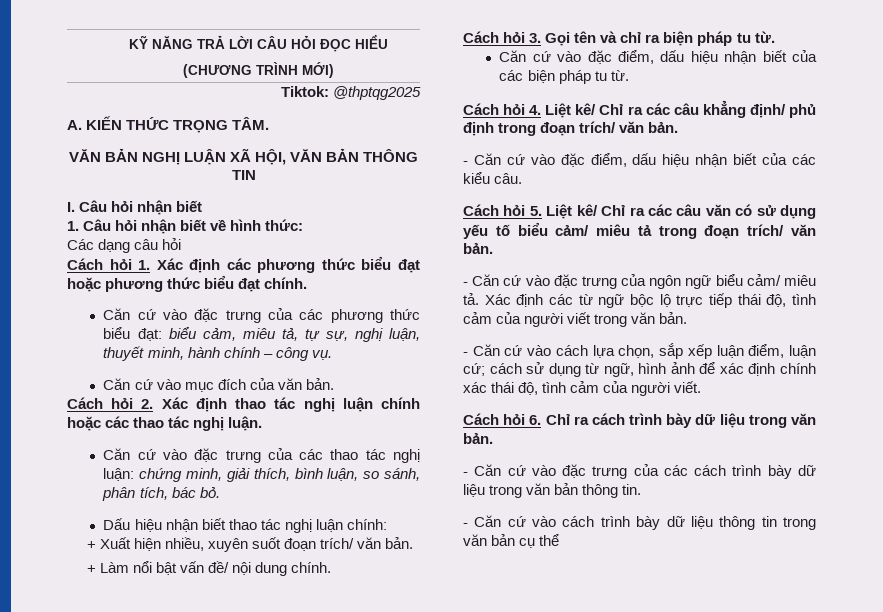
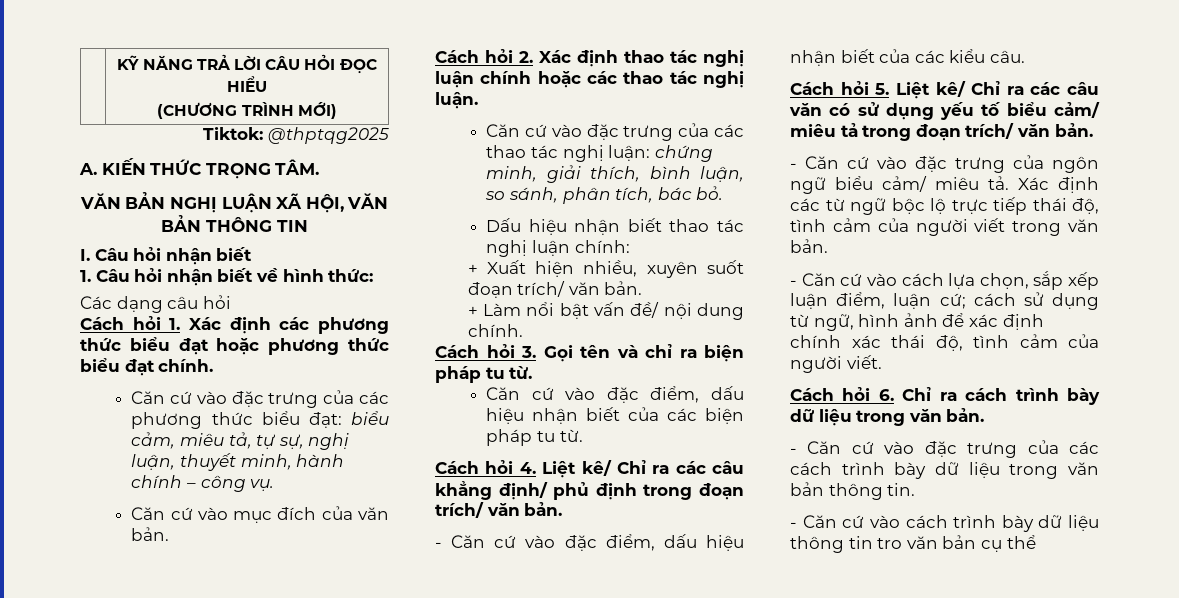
[783,517,816,530] trong -> [877,538,903,549] tro

